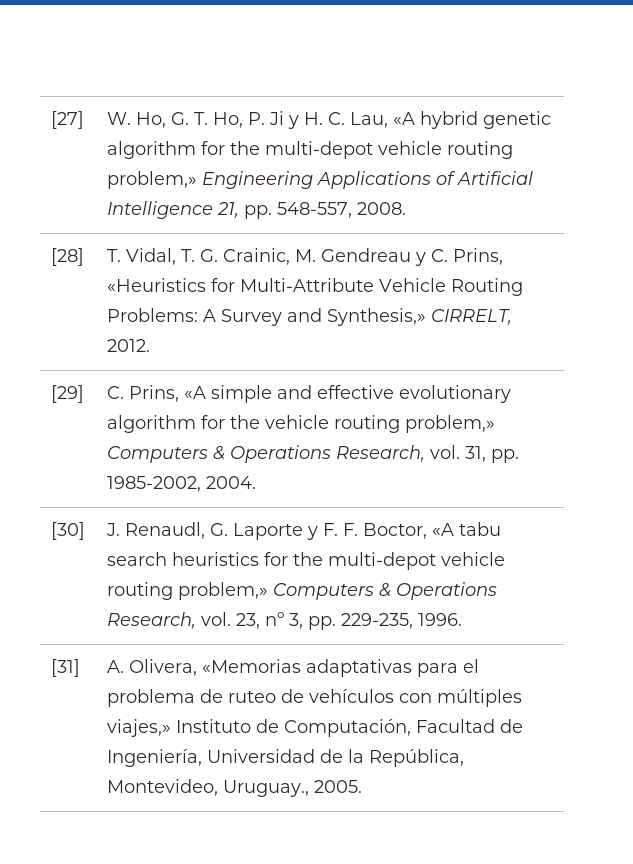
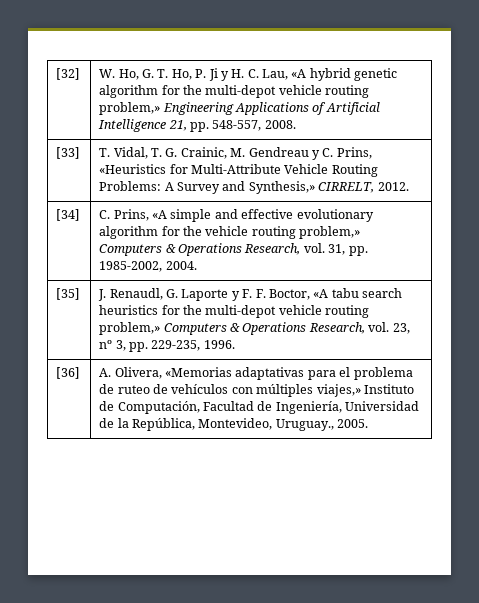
[50,111,84,129] [27] -> [56,68,81,80] [32]
[50,248,84,266] [28] -> [56,147,81,159] [33]
[50,385,84,403] [29] -> [56,209,81,221] [34]
[50,522,85,540] [30] -> [56,288,81,300] [35]
[50,659,80,677] [31] -> [56,367,81,379] [36]

